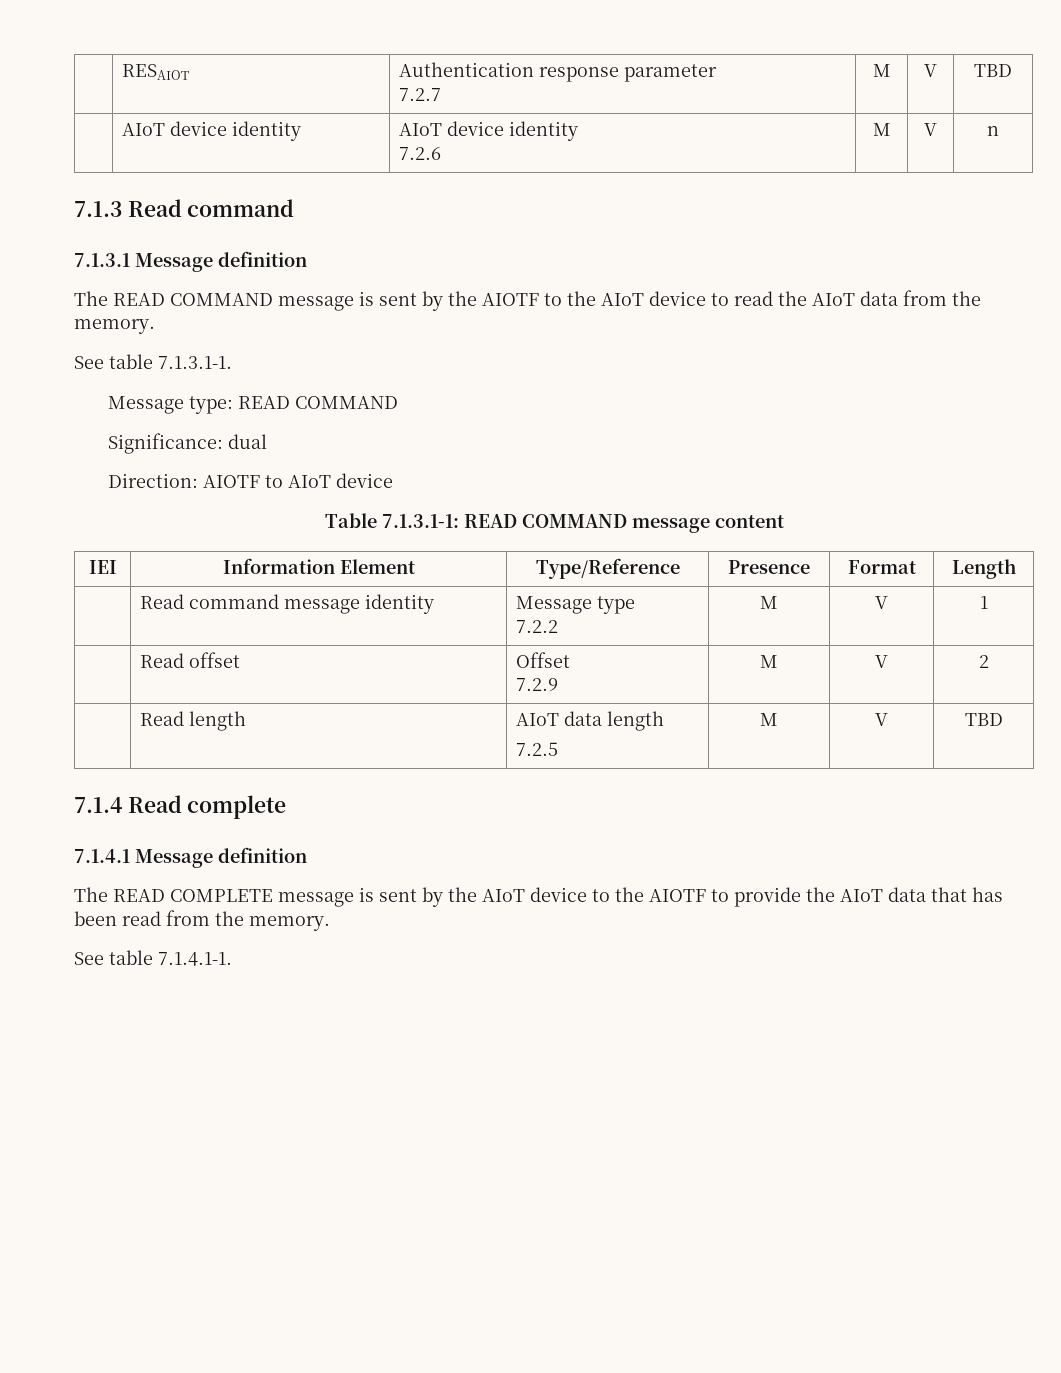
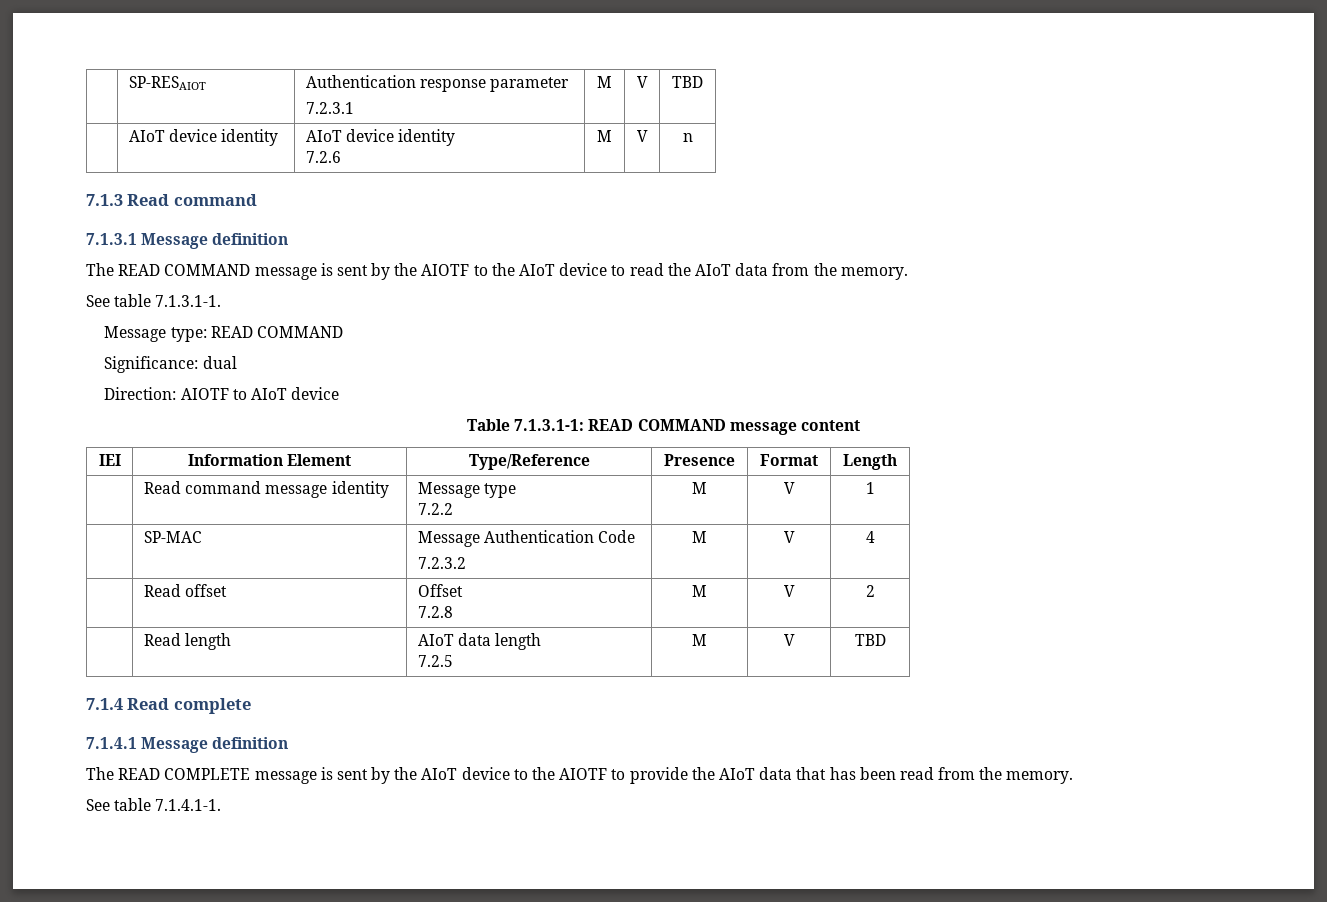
[121,64,189,80] | RESAIOT -> [128,76,206,90] | SP-RESAIOT
[398,88,441,101] 7.2.7 -> [305,102,354,114] 7.2.3.1
(988, 602) none -> [143,531,202,543] [417,530,636,547] [417,557,466,569] [692,531,707,543] [784,531,795,543] [865,531,875,543] // | SP-MAC | Message Authentication Code // 7.2.3.2 | M | V | 4
[515,678,558,691] 7.2.9 -> [417,606,453,618] 7.2.8

